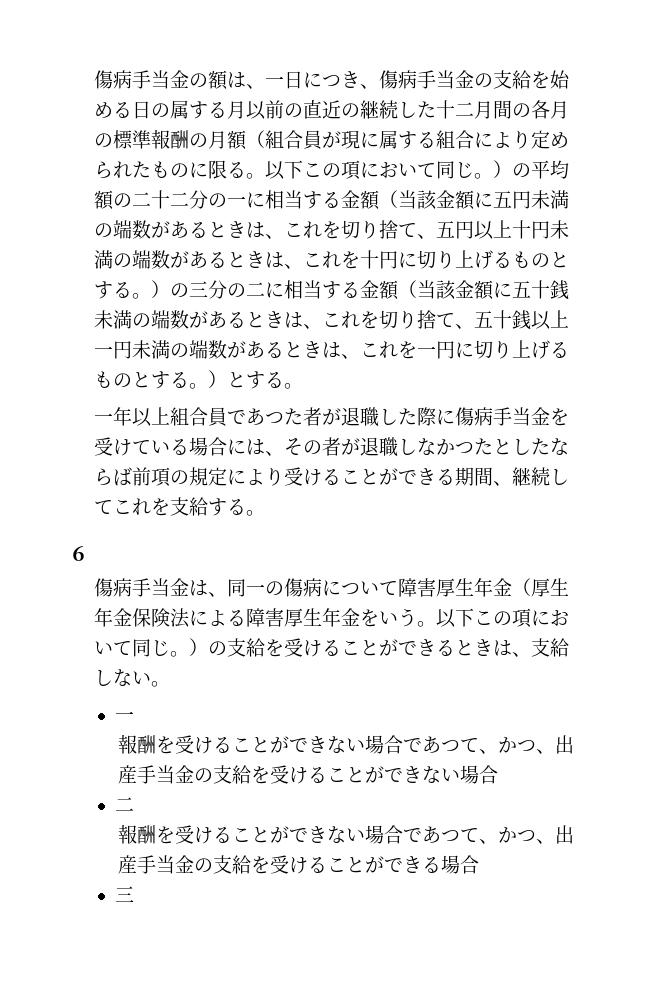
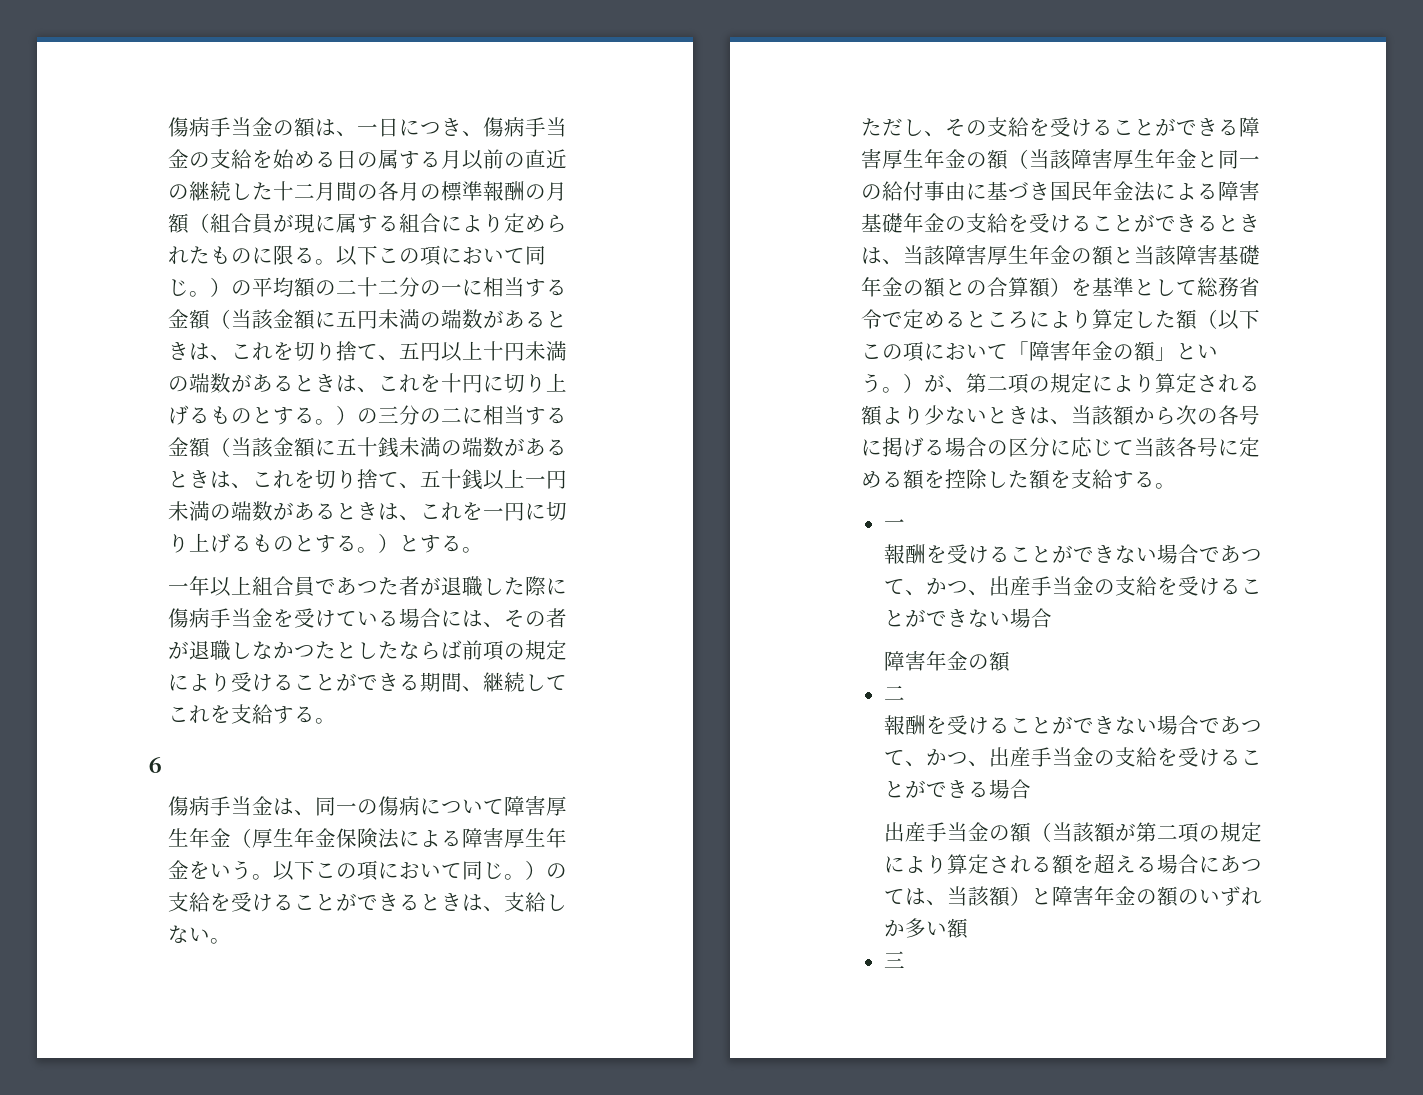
(170, 684) none -> [861,117,1261,137] [861,149,1261,170] [861,181,1261,202] [861,213,1261,233] [861,245,1261,266] [861,277,1261,298] [861,309,1261,330] [861,341,1219,362] [861,373,1261,394] [861,405,1261,426] [861,437,1261,458] [861,469,1177,490] // ただし、その支給を受けることができる障害厚生年金の額（当該障害厚生年金と同一の給付事由に基づき国民年金法による障害基礎年金の支給を受けることができるときは、当該障害厚生年金の額と当該障害基礎年金の額との合算額）を基準として総務省令で定めるところにより算定した額（以下この項において「障害年金の額」という。）が、第二項の規定により算定される額より少ないときは、当該額から次の各号に掲げる場合の区分に応じて当該各号に定める額を控除した額を支給する。
(499, 774) none -> [884,651,1011,672] // 障害年金の額
(480, 864) none -> [884,822,1263,843] [884,854,1263,875] [884,886,1263,907] [884,918,969,939] // 出産手当金の額（当該額が第二項の規定により算定される額を超える場合にあつては、当該額）と障害年金の額のいずれか多い額

